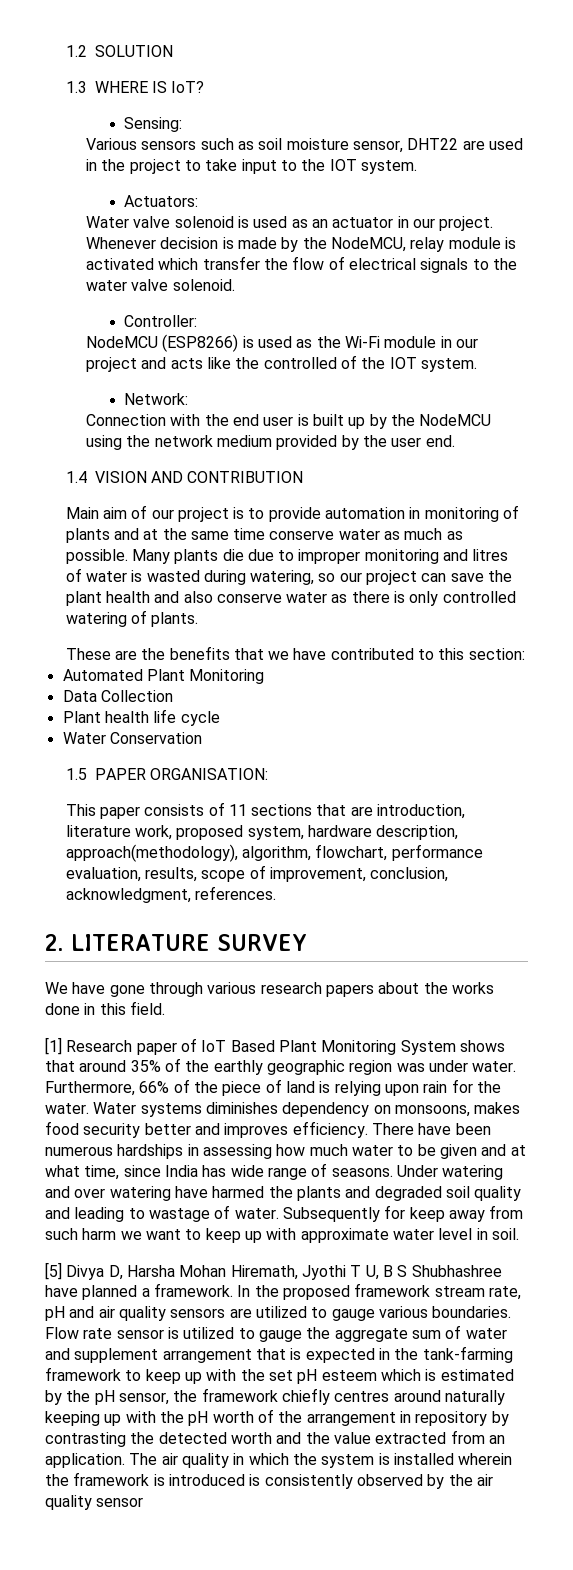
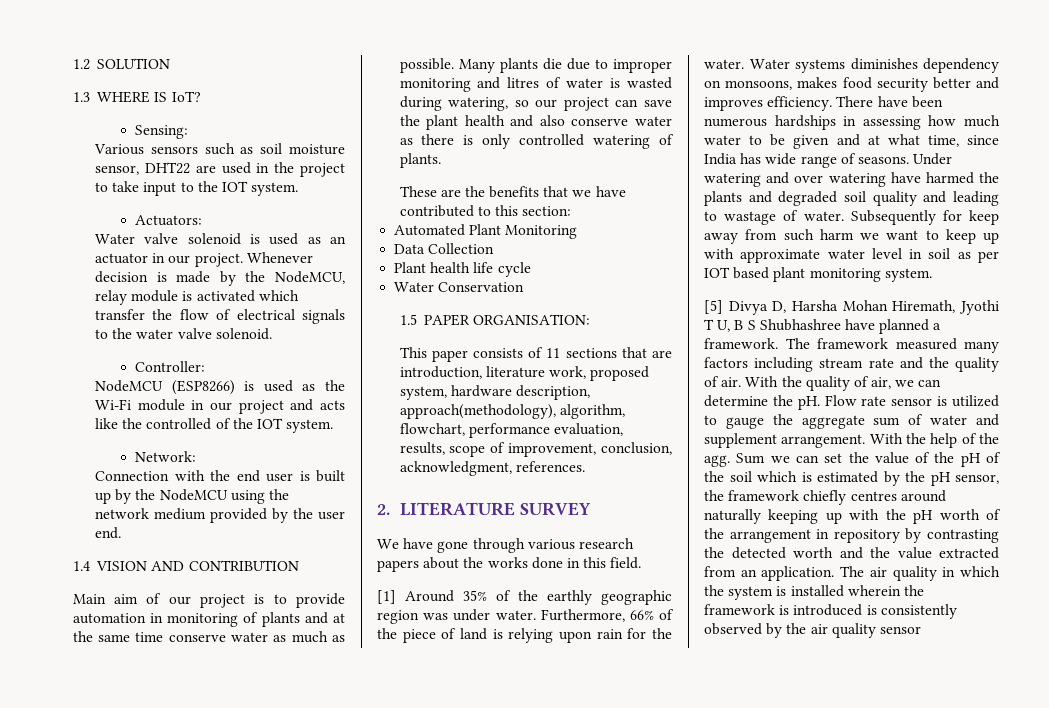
[66,1038,505,1055] [45,1060,127,1072] Research paper of IoT Based Plant Monitoring System shows that around -> [405,590,454,602] Around
[491,1228,519,1240] soil. -> [928,248,999,263] [704,267,932,282] soil as per IOT based plant monitoring system.
[237,1283,521,1300] [45,1306,512,1321] In the proposed framework stream rate, pH and air quality sensors are utilized to gauge various boundaries. -> [785,338,999,353] [704,357,999,372] [704,376,942,391] [704,395,820,410] The framework measured many factors including stream rate and the quality of air. With the quality of air, we can determine the pH.
[162,1346,513,1363] [45,1367,377,1384] arrangement that is expected in the tank-farming framework to keep up with the set pH esteem -> [781,433,999,448] [704,452,1001,467] [704,471,752,482] arrangement. With the help of the agg. Sum we can set the value of the pH of the soil

